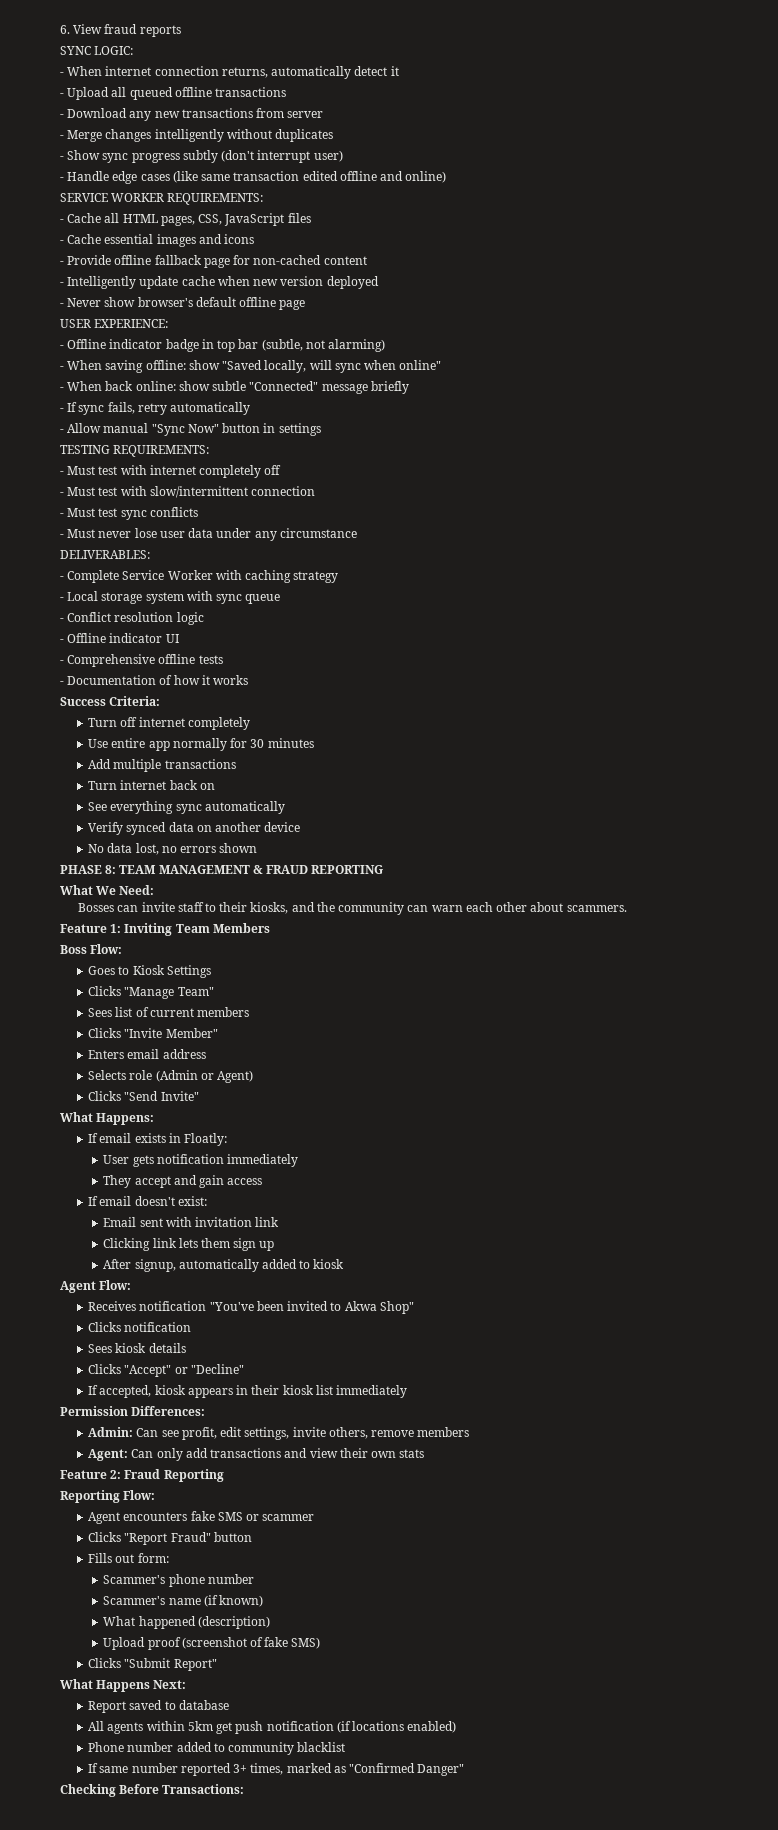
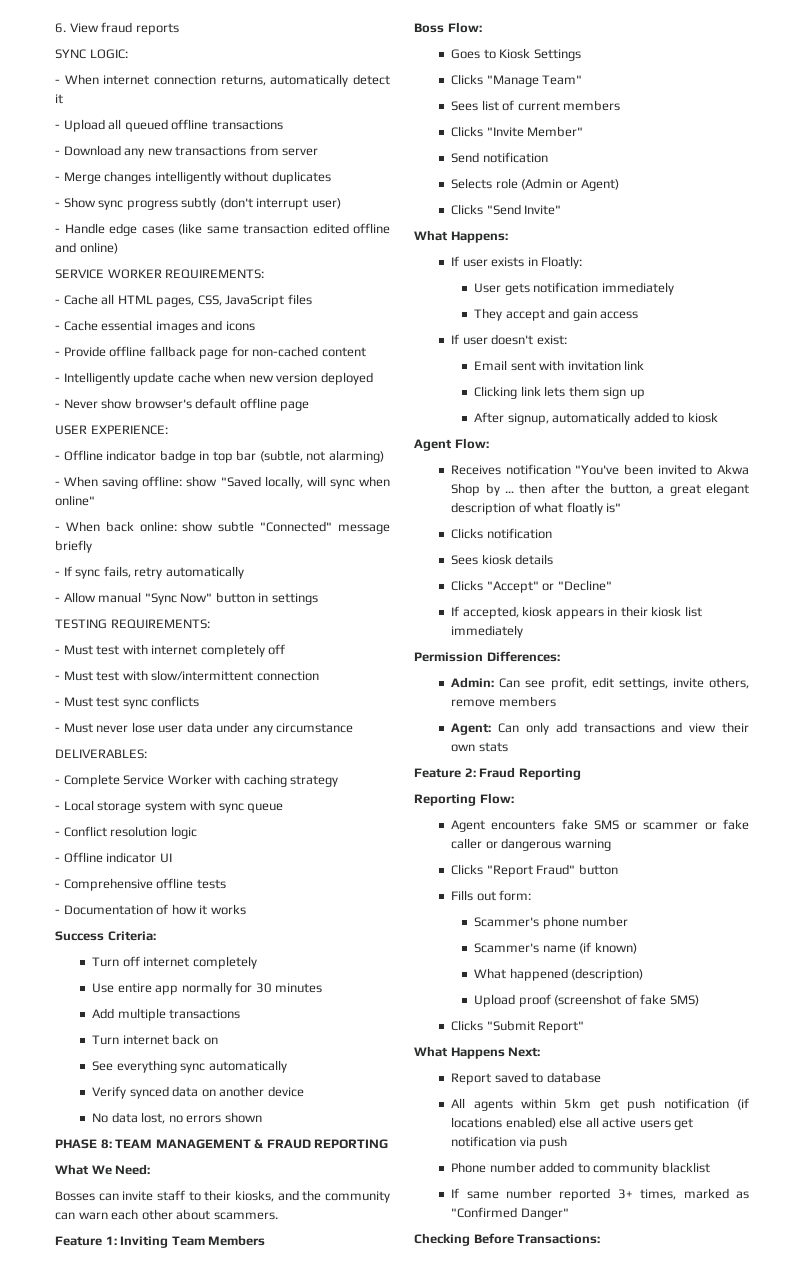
[88,1049,206,1059] Enters email address -> [451,152,548,163] Send notification
[99,1133,132,1143] email -> [462,259,488,267] user
[99,1196,132,1206] email -> [462,337,488,345] user
[379,1301,414,1314] Shop" -> [451,483,749,496] [451,502,622,515] Shop by … then after the button, a great elegant description of what floatly is"
(315, 1517) none -> [704,819,749,830] [451,838,611,851] or fake caller or dangerous warning
(457, 1727) none -> [559,1117,694,1130] [451,1136,568,1149] else all active users get notification via push

